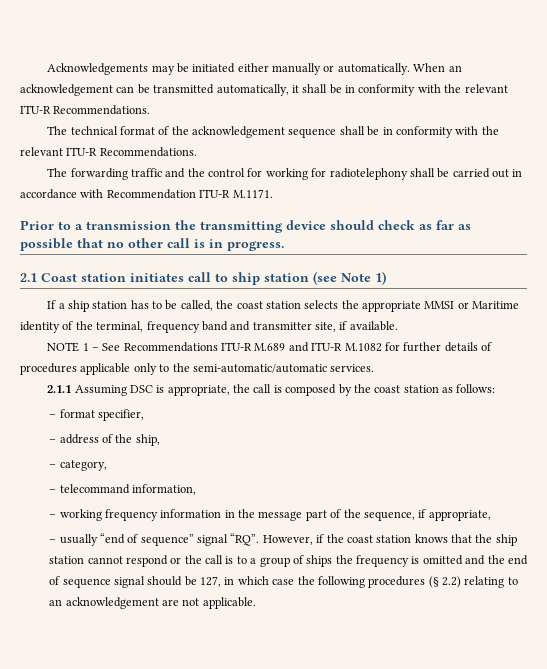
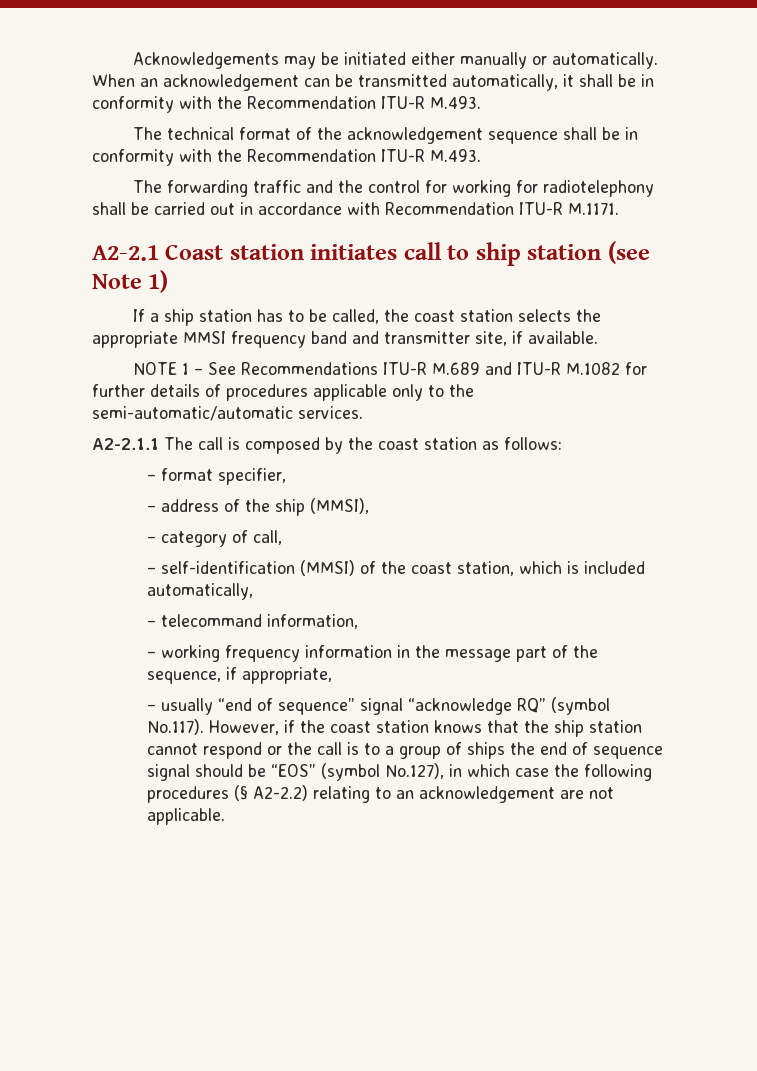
[464,84,508,93] [20,105,151,115] relevant ITU-R Recommendations. -> [247,96,481,109] Recommendation ITU-R M.493.
[20,147,197,157] relevant ITU-R Recommendations. -> [247,149,481,162] Recommendation ITU-R M.493.
[20,220,471,233] [20,238,284,251] [20,273,37,282] Prior to a transmission the transmitting device should check as far as possible that no other call is in progress. // 2.1 -> [92,245,159,261] A2-2.1
[457,301,520,309] [20,321,144,333] or Maritime identity of the terminal, -> (226, 337) none
[47,384,251,396] 2.1.1 Assuming DSC is appropriate, the -> [92,437,193,450] A2-2.1.1 The
[135,434,160,446] [49,460,107,471] ship, // – category, -> [275,498,370,516] [147,530,283,547] [147,560,646,576] [147,583,254,600] ship (MMSI), // – category of call, // – self-identification (MMSI) of the coast station, which is included automatically,
[230,533,260,546] “RQ”. -> [408,697,611,715] [147,719,205,735] “acknowledge RQ” (symbol No.117).
[356,555,505,567] frequency is omitted and the -> (536, 748) none
[200,576,222,587] 127, -> [271,763,445,781] “EOS” (symbol No.127),
[442,576,462,588] 2.2) -> [253,785,309,801] A2-2.2)

